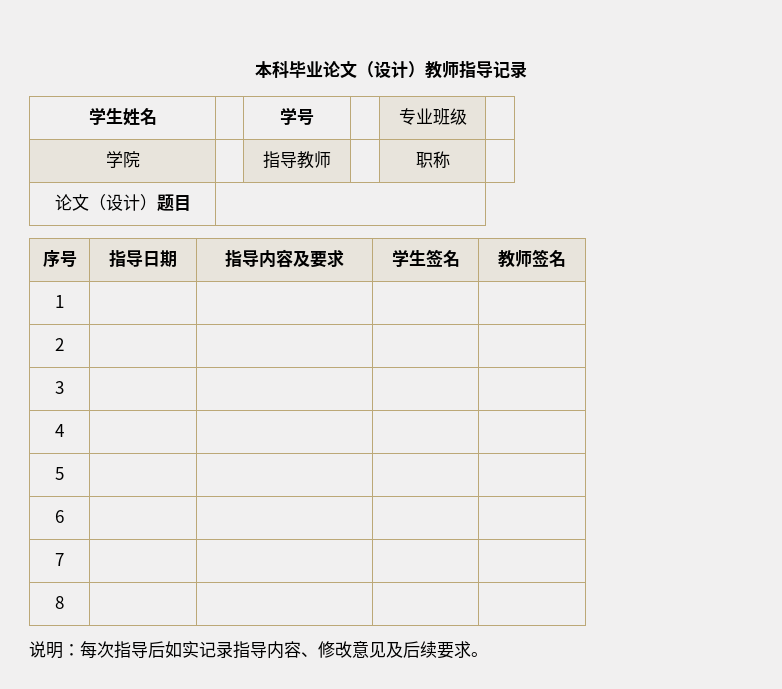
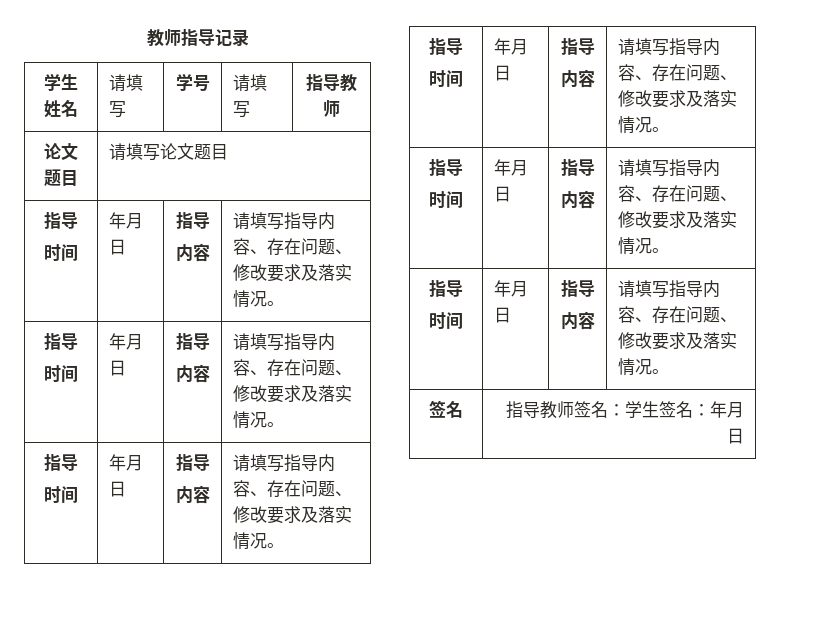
[255,61,425,79] 本科毕业论文（设计） -> (146, 38) none
(157, 116) none -> [109,74,144,92] [109,101,127,118] 请填写
[398,108,467,125] [105,151,140,168] [263,151,331,169] [415,151,450,168] [54,194,157,211] | 专业班级 | // 学院 | | 指导教师 | | 职称 | // 论文（设计） -> [233,74,268,92] [233,101,251,118] [306,74,357,92] [323,100,340,117] [44,143,78,161] 请填写 | 指导教师 // 论文
[42,250,77,267] [109,250,177,267] [225,249,344,268] [391,249,460,267] [498,249,566,268] [55,295,64,308] [55,338,64,351] [55,381,64,394] [55,424,64,437] [55,467,64,480] [55,510,64,523] [55,553,64,566] [55,596,64,609] [29,641,488,659] // 序号 | 指导日期 | 指导内容及要求 | 学生签名 | 教师签名 // 1 | | | | // 2 | | | | // 3 | | | | // 4 | | | | // 5 | | | | // 6 | | | | // 7 | | | | // 8 | | | | // 说明：每次指导后如实记录指导内容、修改意见及后续要求。 -> [109,143,229,161] [44,212,78,229] [44,244,78,262] [109,212,144,229] [109,239,127,255] [175,212,210,229] [175,243,210,262] [233,212,336,230] [233,238,353,255] [233,264,353,282] [233,290,285,308] [44,333,78,350] [44,365,78,383] [109,333,144,350] [109,360,127,376] [175,333,210,350] [175,364,210,383] [233,333,336,351] [233,359,353,376] [233,385,353,403] [233,411,285,429] [44,454,78,471] [44,486,78,504] [109,454,144,471] [109,481,127,497] [175,454,210,471] [175,485,210,504] [233,454,336,472] [233,480,353,497] [233,506,353,524] [233,532,285,550] [429,38,463,55] [429,70,463,88] [494,38,529,55] [494,65,512,81] [560,38,595,55] [560,69,595,88] [618,38,721,56] [618,64,738,81] [618,90,738,108] [618,116,670,134] [429,159,463,176] [429,191,463,209] [494,159,529,176] [494,186,512,202] [560,159,595,176] [560,190,595,209] [618,159,721,177] [618,185,738,202] [618,211,738,229] [618,237,670,255] [429,280,463,297] [429,312,463,330] [494,280,529,297] [494,307,512,323] [560,280,595,297] [560,311,595,330] [618,280,721,298] [618,306,738,323] [618,332,738,350] [618,358,670,376] [429,400,463,418] [505,401,744,419] [726,428,744,444] 请填写论文题目 // 指导 // 时间 | 年月日 | 指导 // 内容 | 请填写指导内容、存在问题、修改要求及落实情况。 // 指导 // 时间 | 年月日 | 指导 // 内容 | 请填写指导内容、存在问题、修改要求及落实情况。 // 指导 // 时间 | 年月日 | 指导 // 内容 | 请填写指导内容、存在问题、修改要求及落实情况。 // 指导 // 时间 | 年月日 | 指导 // 内容 | 请填写指导内容、存在问题、修改要求及落实情况。 // 指导 // 时间 | 年月日 | 指导 // 内容 | 请填写指导内容、存在问题、修改要求及落实情况。 // 指导 // 时间 | 年月日 | 指导 // 内容 | 请填写指导内容、存在问题、修改要求及落实情况。 // 签名 | 指导教师签名：学生签名：年月日

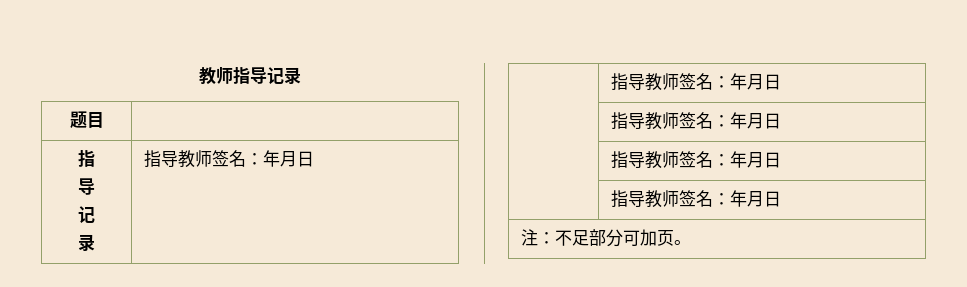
[44,73,78,91] [44,100,78,118] [109,74,144,92] [109,101,127,118] [175,73,210,91] [233,74,268,92] [233,101,251,118] [306,74,357,92] [323,100,340,117] [44,143,78,161] [44,169,78,186] [109,143,229,161] [44,212,78,229] [44,244,78,262] [109,212,144,229] [109,239,127,255] [175,212,210,229] [175,243,210,262] [233,212,336,230] [233,238,353,255] [233,264,353,282] [233,290,285,308] [44,333,78,350] [44,365,78,383] [109,333,144,350] [109,360,127,376] [175,333,210,350] [175,364,210,383] [233,333,336,351] [233,359,353,376] [233,385,353,403] [233,411,285,429] [44,454,78,471] [44,486,78,504] [109,454,144,471] [109,481,127,497] [175,454,210,471] [175,485,210,504] [233,454,336,472] [233,480,353,497] [233,506,353,524] [233,532,285,550] [429,38,463,55] [429,70,463,88] [494,38,529,55] [494,65,512,81] [560,38,595,55] [560,69,595,88] [618,38,721,56] [618,64,738,81] [618,90,738,108] [618,116,670,134] [429,159,463,176] [429,191,463,209] [494,159,529,176] [494,186,512,202] [560,159,595,176] [560,190,595,209] [618,159,721,177] [618,185,738,202] [618,211,738,229] [618,237,670,255] [429,280,463,297] [429,312,463,330] [494,280,529,297] [494,307,512,323] [560,280,595,297] [560,311,595,330] [618,280,721,298] [618,306,738,323] [618,332,738,350] [618,358,670,376] [429,400,463,418] [505,401,744,419] [726,428,744,444] 学生姓名 | 请填写 | 学号 | 请填写 | 指导教师 // 论文题目 | 请填写论文题目 // 指导 // 时间 | 年月日 | 指导 // 内容 | 请填写指导内容、存在问题、修改要求及落实情况。 // 指导 // 时间 | 年月日 | 指导 // 内容 | 请填写指导内容、存在问题、修改要求及落实情况。 // 指导 // 时间 | 年月日 | 指导 // 内容 | 请填写指导内容、存在问题、修改要求及落实情况。 // 指导 // 时间 | 年月日 | 指导 // 内容 | 请填写指导内容、存在问题、修改要求及落实情况。 // 指导 // 时间 | 年月日 | 指导 // 内容 | 请填写指导内容、存在问题、修改要求及落实情况。 // 指导 // 时间 | 年月日 | 指导 // 内容 | 请填写指导内容、存在问题、修改要求及落实情况。 // 签名 | 指导教师签名：学生签名：年月日 -> [69,111,104,128] [78,150,95,167] [78,178,95,195] [78,206,95,224] [78,234,95,252] [144,150,315,168] [611,73,782,91] [611,112,782,130] [611,151,782,169] [611,190,782,208] [521,229,692,247] 题目 | // 指 // 导 // 记 // 录 | 指导教师签名：年月日 // | 指导教师签名：年月日 // | 指导教师签名：年月日 // | 指导教师签名：年月日 // | 指导教师签名：年月日 // 注：不足部分可加页。

